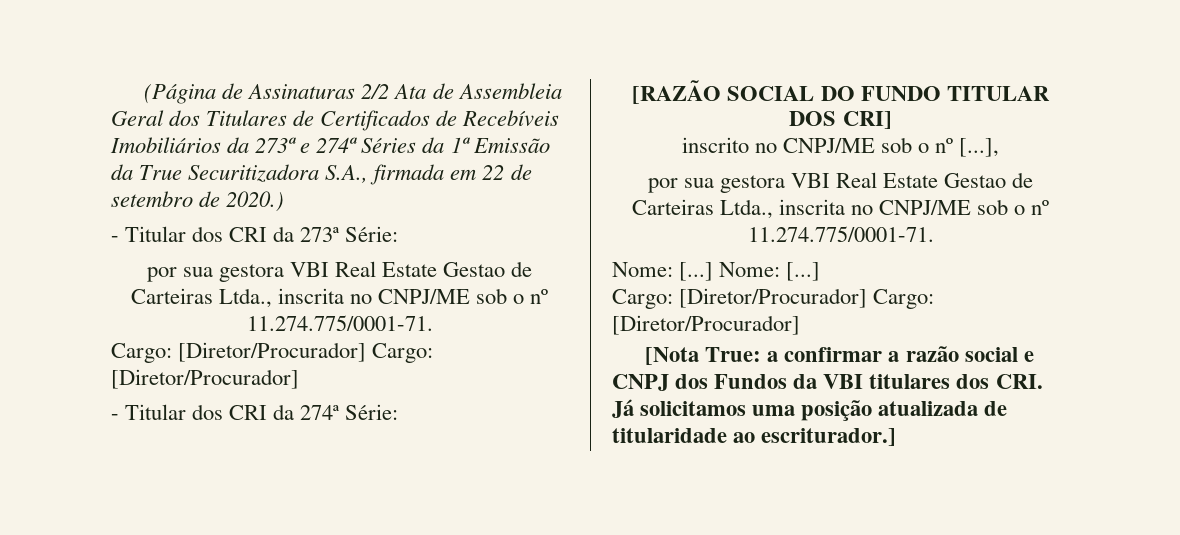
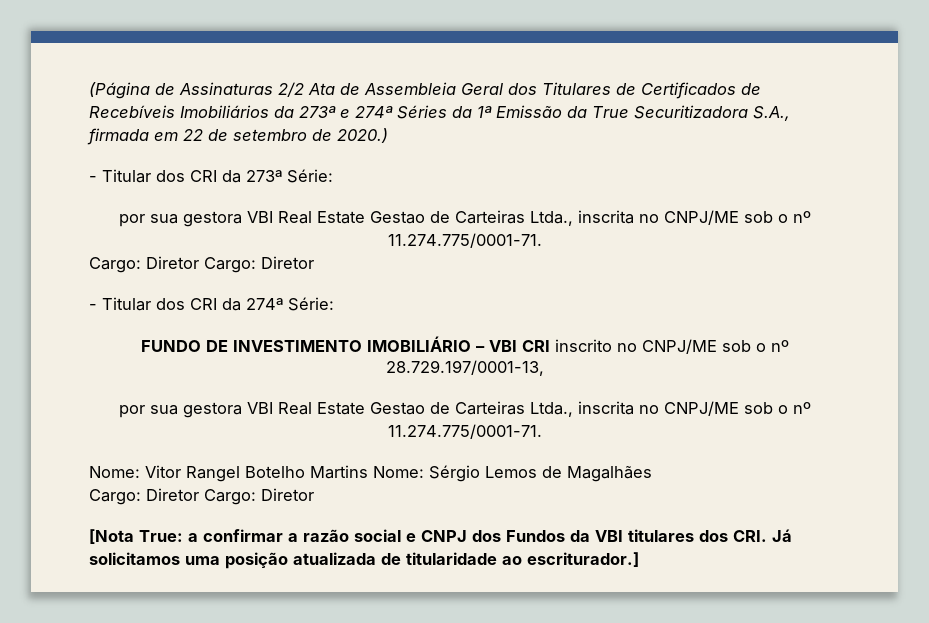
[178,342,434,363] [111,369,299,389] [Diretor/Procurador] Cargo: [Diretor/Procurador] -> [146,256,314,273] Diretor Cargo: Diretor
[632,80,1050,104] [789,111,892,129] [RAZÃO SOCIAL DO FUNDO TITULAR DOS CRI] // -> [140,336,550,352] FUNDO DE INVESTIMENTO IMOBILIÁRIO – VBI CRI
[959,138,1000,157] [...], -> [385,360,544,376] 28.729.197/0001-13,
[679,262,821,281] [612,288,935,309] [612,315,800,335] [...] Nome: [...] // Cargo: [Diretor/Procurador] Cargo: [Diretor/Procurador] -> [145,465,652,482] [89,488,314,505] Vitor Rangel Botelho Martins Nome: Sérgio Lemos de Magalhães // Cargo: Diretor Cargo: Diretor

